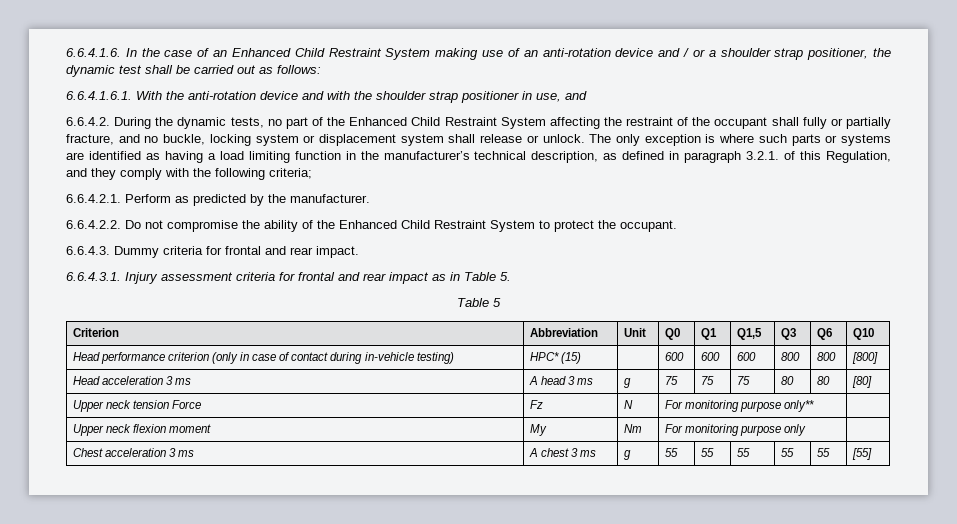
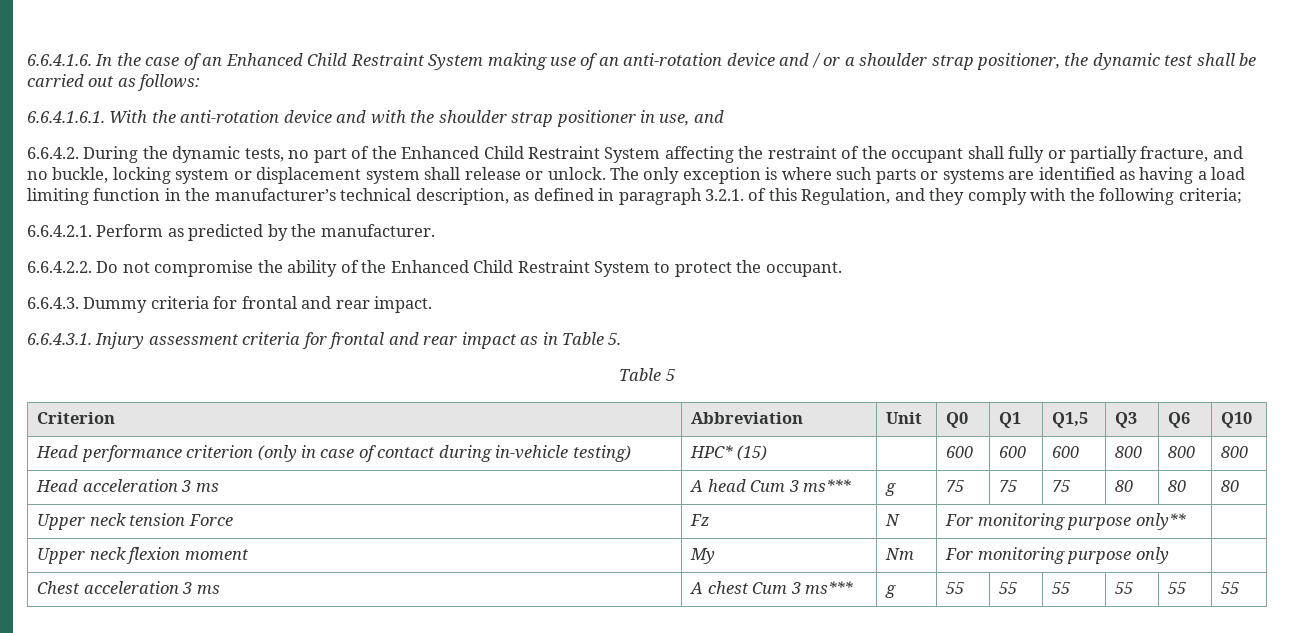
[851,352,878,364] [800] -> [1221,446,1249,458] 800
[567,376,593,385] 3 ms -> [750,479,852,492] Cum 3 ms***
[851,376,872,388] [80] -> [1221,480,1240,492] 80
[570,448,596,457] 3 ms -> [752,581,854,594] Cum 3 ms***
[851,448,872,460] [55] -> [1221,582,1240,594] 55

